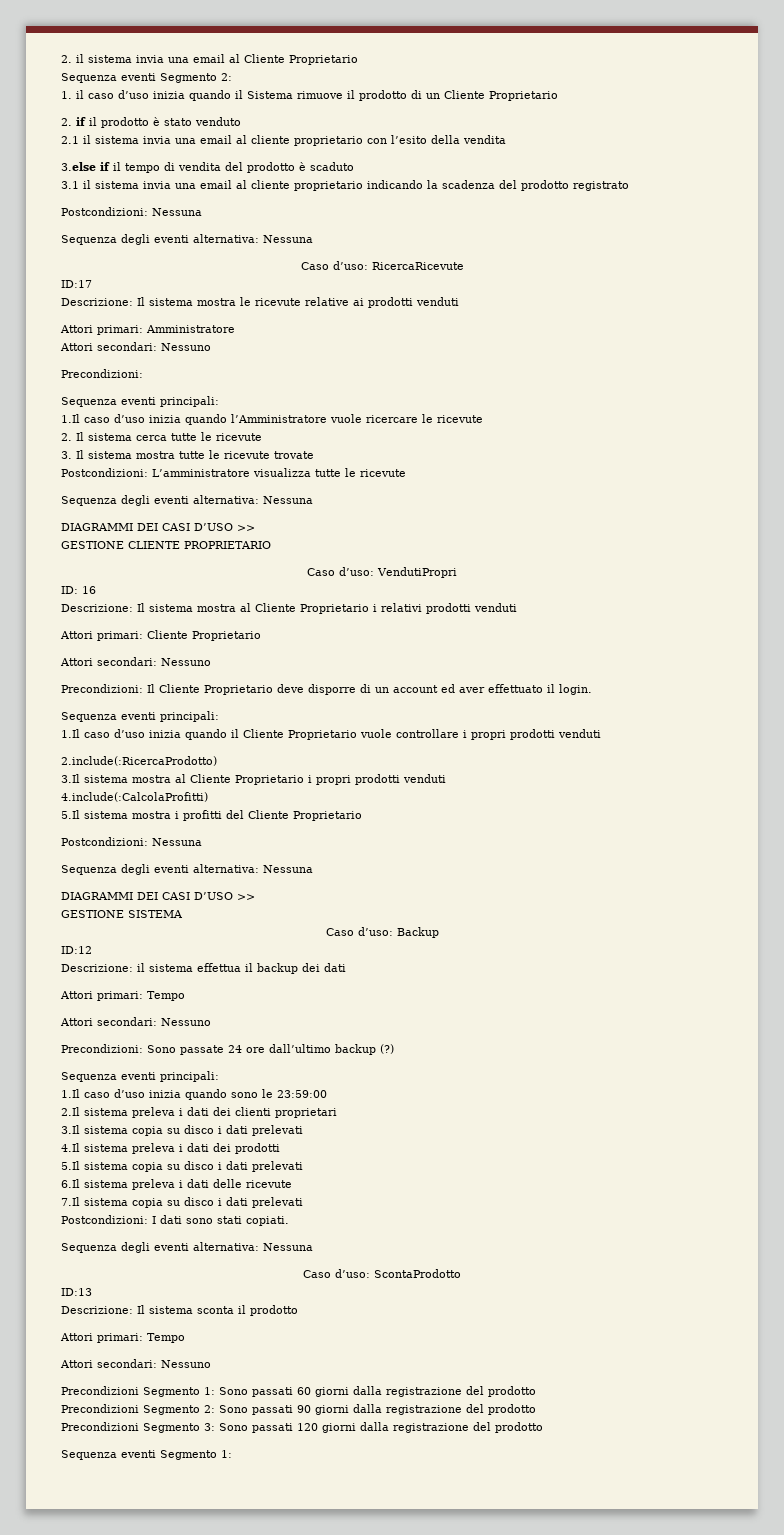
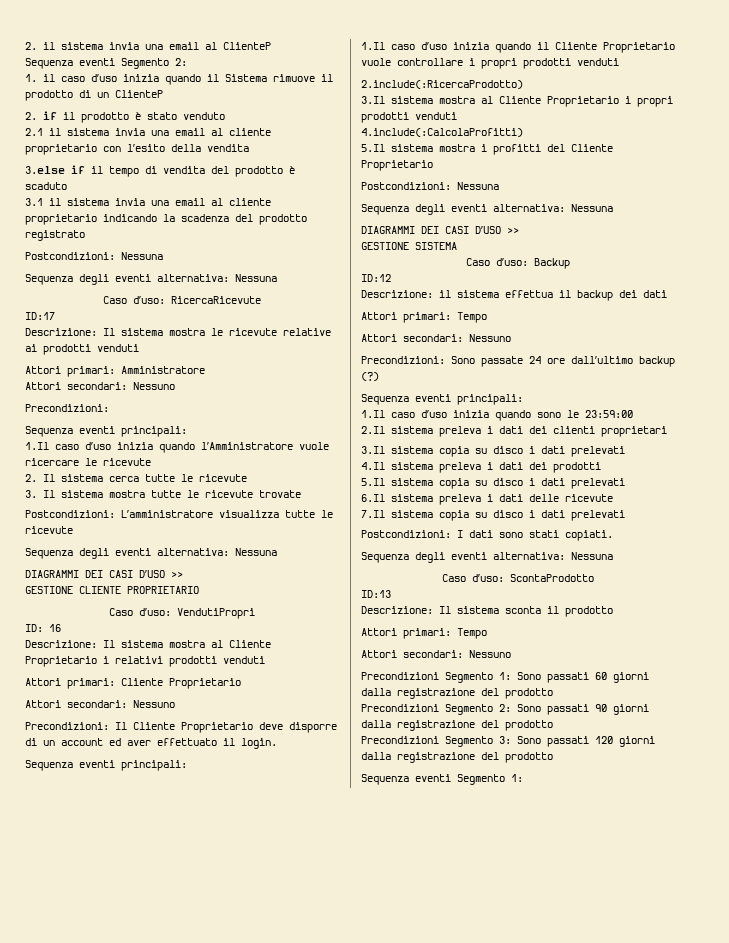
[244,54,358,65] Cliente Proprietario -> [223,42,271,50] ClienteP
[444,90,558,101] Cliente Proprietario -> [115,90,163,98] ClienteP

